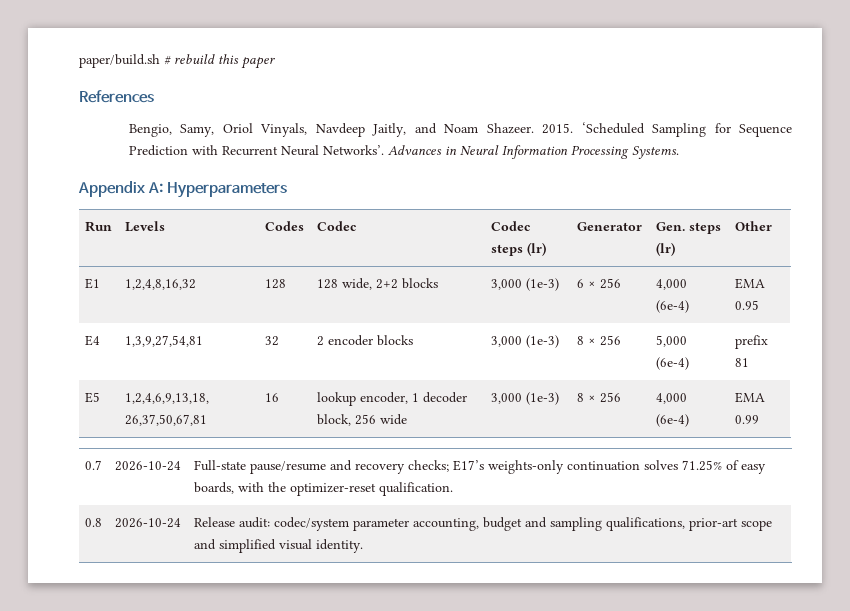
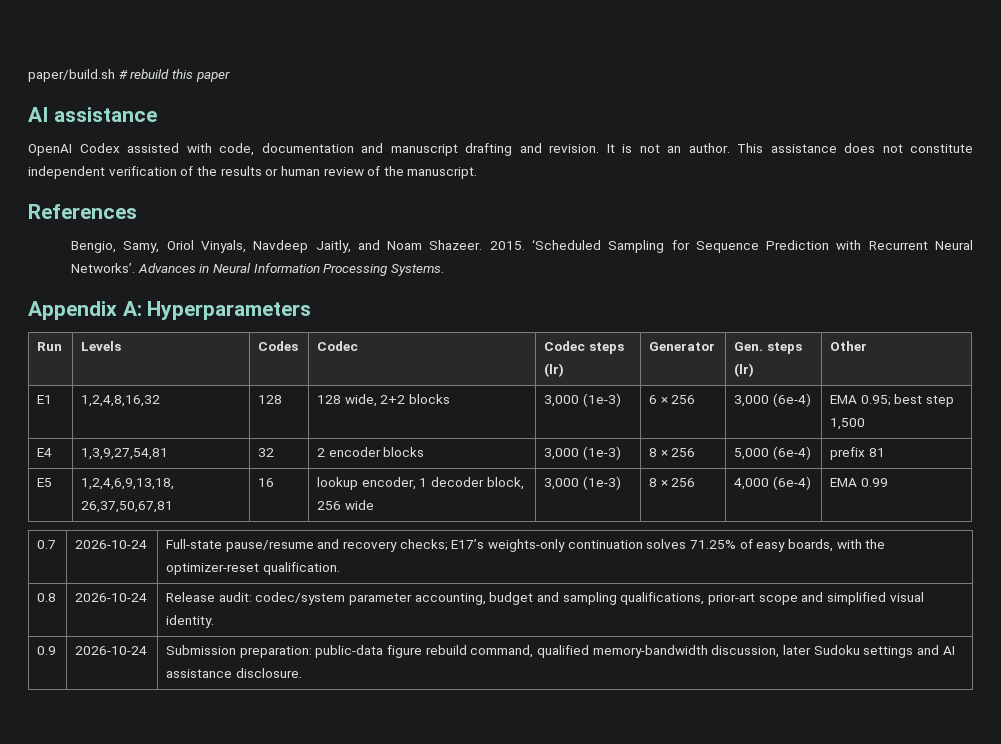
(275, 63) none -> [28,107,157,122] [28,143,973,156] [28,166,478,179] // AI assistance // OpenAI Codex assisted with code, documentation and manuscript drafting and revision. It is not an author. This assistance does not constitute independent verification of the results or human review of the manuscript.
[656,279,688,290] [656,300,690,313] [735,278,766,289] [735,300,760,310] 4,000 (6e-4) | EMA 0.95 -> [734,393,811,407] [830,394,955,407] [830,418,866,430] 3,000 (6e-4) | EMA 0.95; best step 1,500
(364, 546) none -> [37,646,57,655] [75,646,148,655] [166,645,955,658] [166,668,302,678] // 0.9 | 2026-10-24 | Submission preparation: public-data figure rebuild command, qualified memory-bandwidth discussion, later Sudoku settings and AI assistance disclosure.

